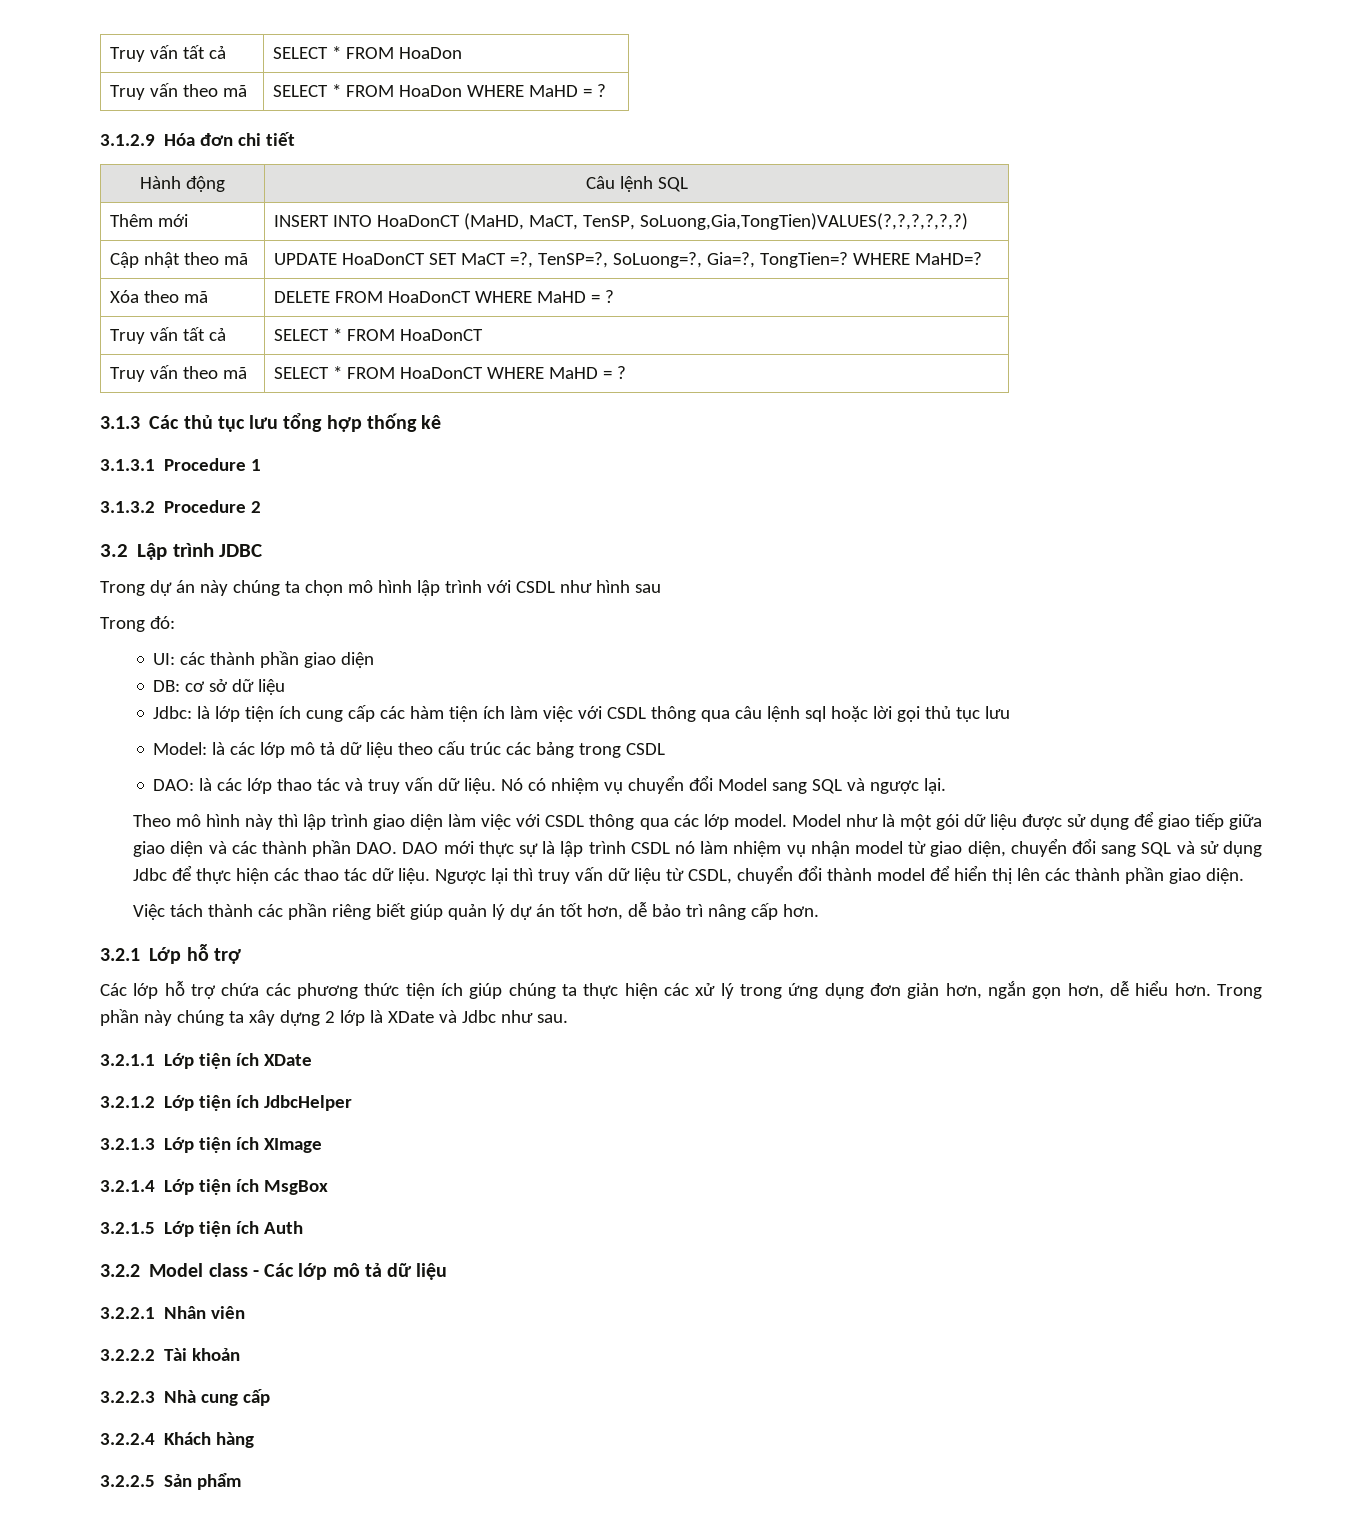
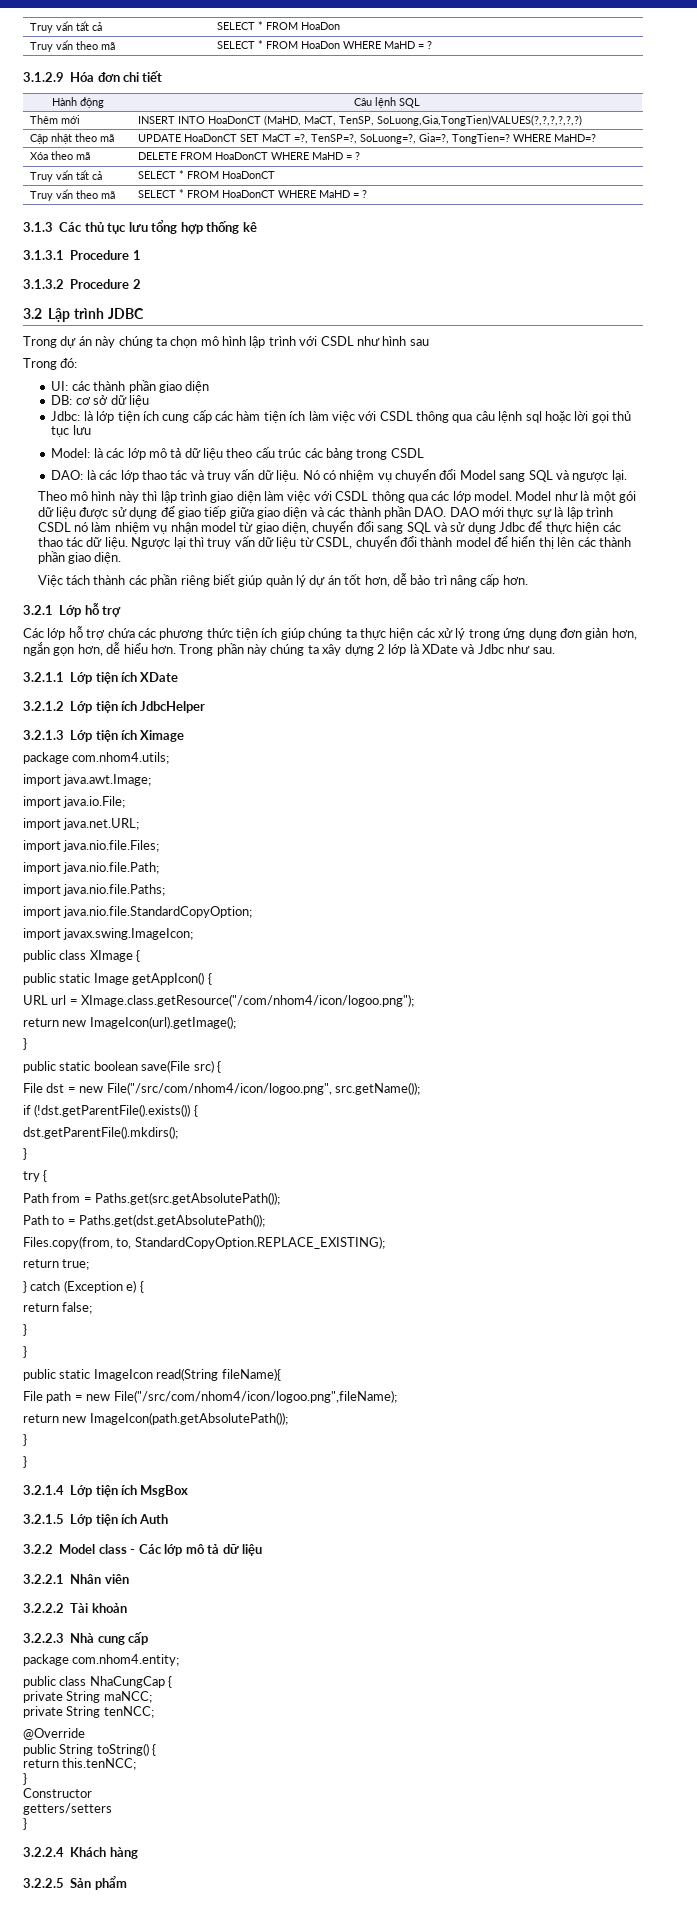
[264,1138,323,1153] XImage -> [140,730,185,742] [23,752,170,764] [23,774,152,786] [23,796,126,808] [23,818,140,830] [23,840,160,852] [23,862,160,874] [23,884,166,896] [23,906,253,918] [23,928,194,940] [23,950,141,962] [23,972,212,985] [23,994,415,1007] [23,1016,236,1029] [23,1038,27,1050] [23,1060,221,1073] [23,1082,420,1095] [23,1104,198,1117] [23,1126,178,1139] [23,1148,27,1160] [23,1170,48,1182] [23,1192,281,1205] [23,1214,266,1227] [23,1236,385,1249] [23,1259,90,1270] [23,1280,144,1293] [23,1302,93,1314] [23,1324,27,1336] [23,1346,27,1358] [23,1368,281,1381] [23,1390,397,1403] [23,1412,288,1425] [23,1434,27,1446] [23,1456,27,1468] Ximage // package com.nhom4.utils; // import java.awt.Image; // import java.io.File; // import java.net.URL; // import java.nio.file.Files; // import java.nio.file.Path; // import java.nio.file.Paths; // import java.nio.file.StandardCopyOption; // import javax.swing.ImageIcon; // public class XImage { // public static Image getAppIcon() { // URL url = XImage.class.getResource("/com/nhom4/icon/logoo.png"); // return new ImageIcon(url).getImage(); // } // public static boolean save(File src) { // File dst = new File("/src/com/nhom4/icon/logoo.png", src.getName()); // if (!dst.getParentFile().exists()) { // dst.getParentFile().mkdirs(); // } // try { // Path from = Paths.get(src.getAbsolutePath()); // Path to = Paths.get(dst.getAbsolutePath()); // Files.copy(from, to, StandardCopyOption.REPLACE_EXISTING); // return true; // } catch (Exception e) { // return false; // } // } // public static ImageIcon read(String fileName){ // File path = new File("/src/com/nhom4/icon/logoo.png",fileName); // return new ImageIcon(path.getAbsolutePath()); // } // }
(271, 1397) none -> [23,1654,180,1666] [23,1676,173,1688] [23,1691,152,1703] [23,1706,154,1718] [23,1728,85,1740] [23,1743,157,1756] [23,1758,137,1770] [23,1773,27,1785] [23,1788,92,1798] [23,1803,112,1815] [23,1818,27,1830] // package com.nhom4.entity; // public class NhaCungCap { // private String maNCC; // private String tenNCC; // @Override // public String toString() { // return this.tenNCC; // } // Constructor // getters/setters // }

